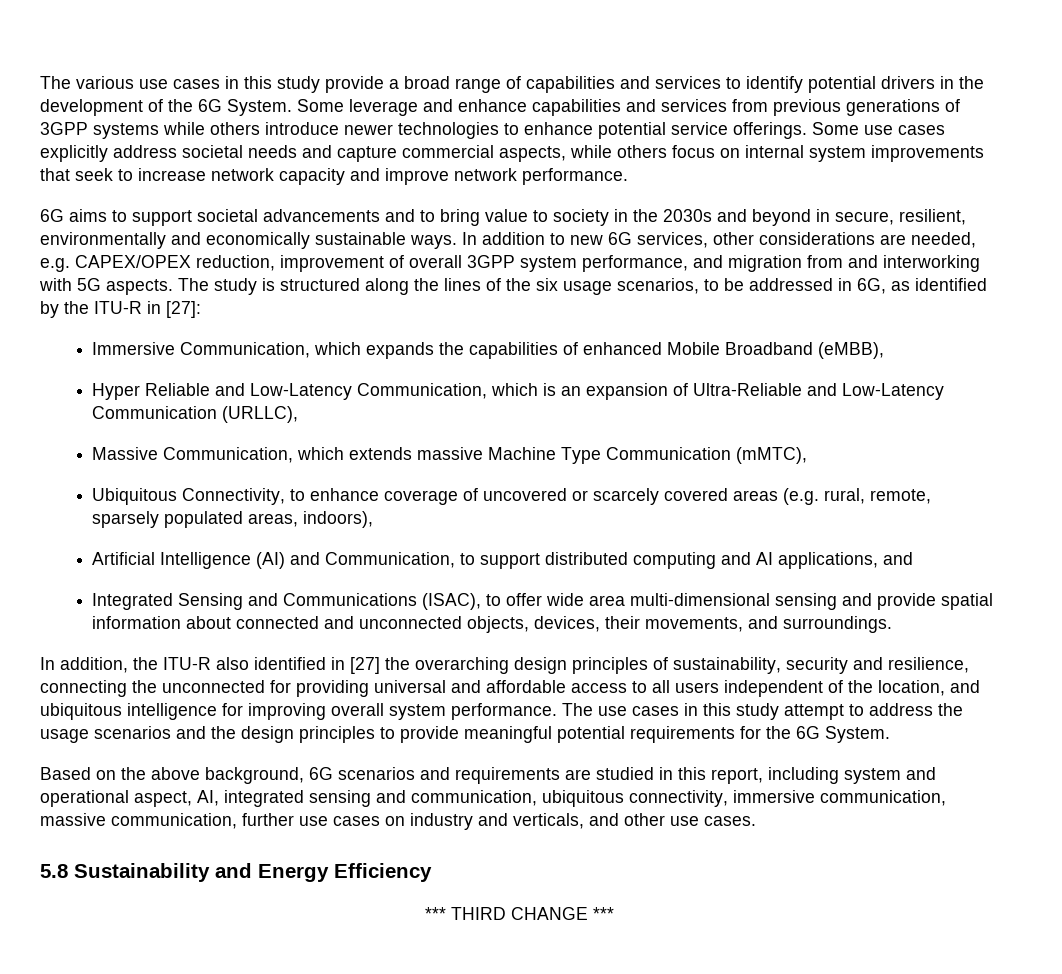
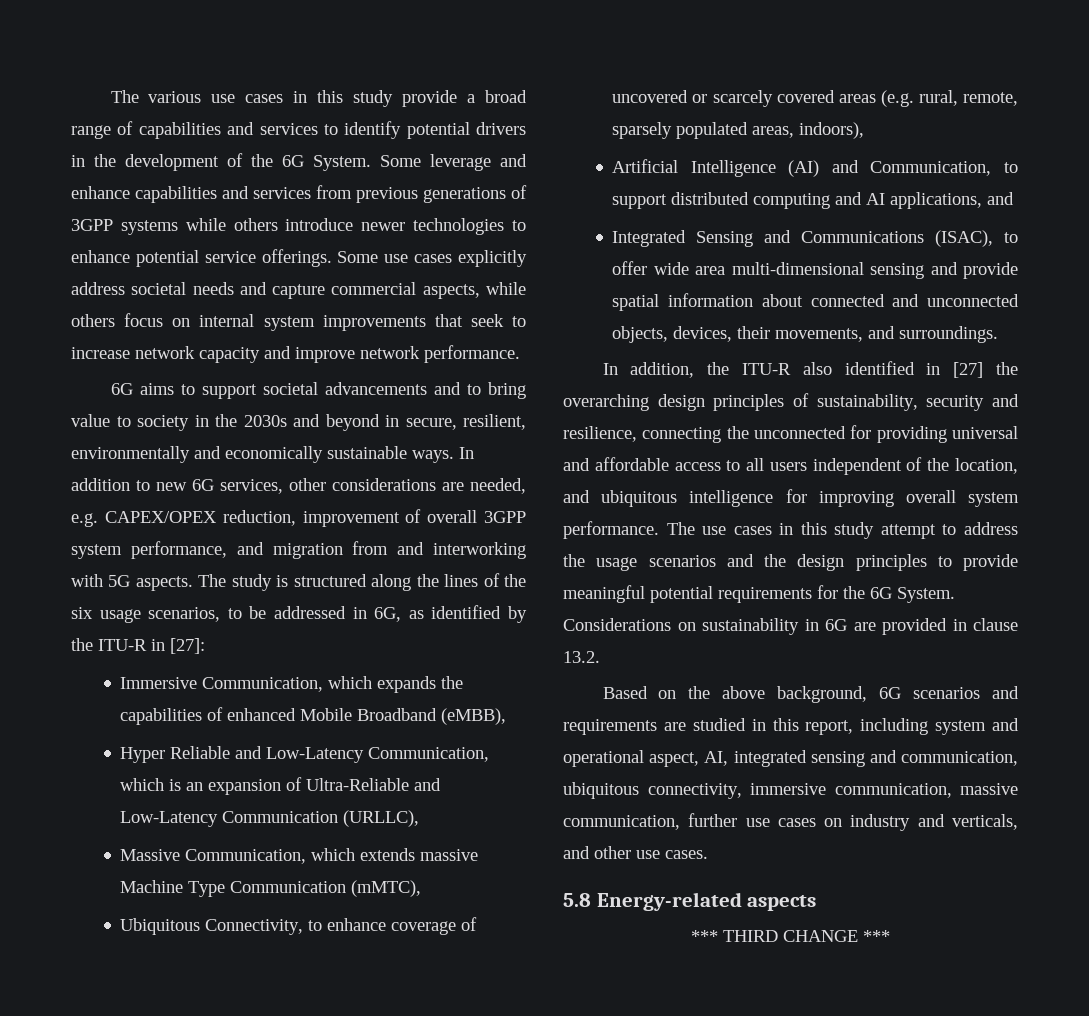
(890, 734) none -> [563,618,1018,635] [563,651,600,663] Considerations on sustainability in 6G are provided in clause 13.2.
[74,863,432,882] Sustainability and Energy Efficiency -> [596,892,817,911] Energy-related aspects

